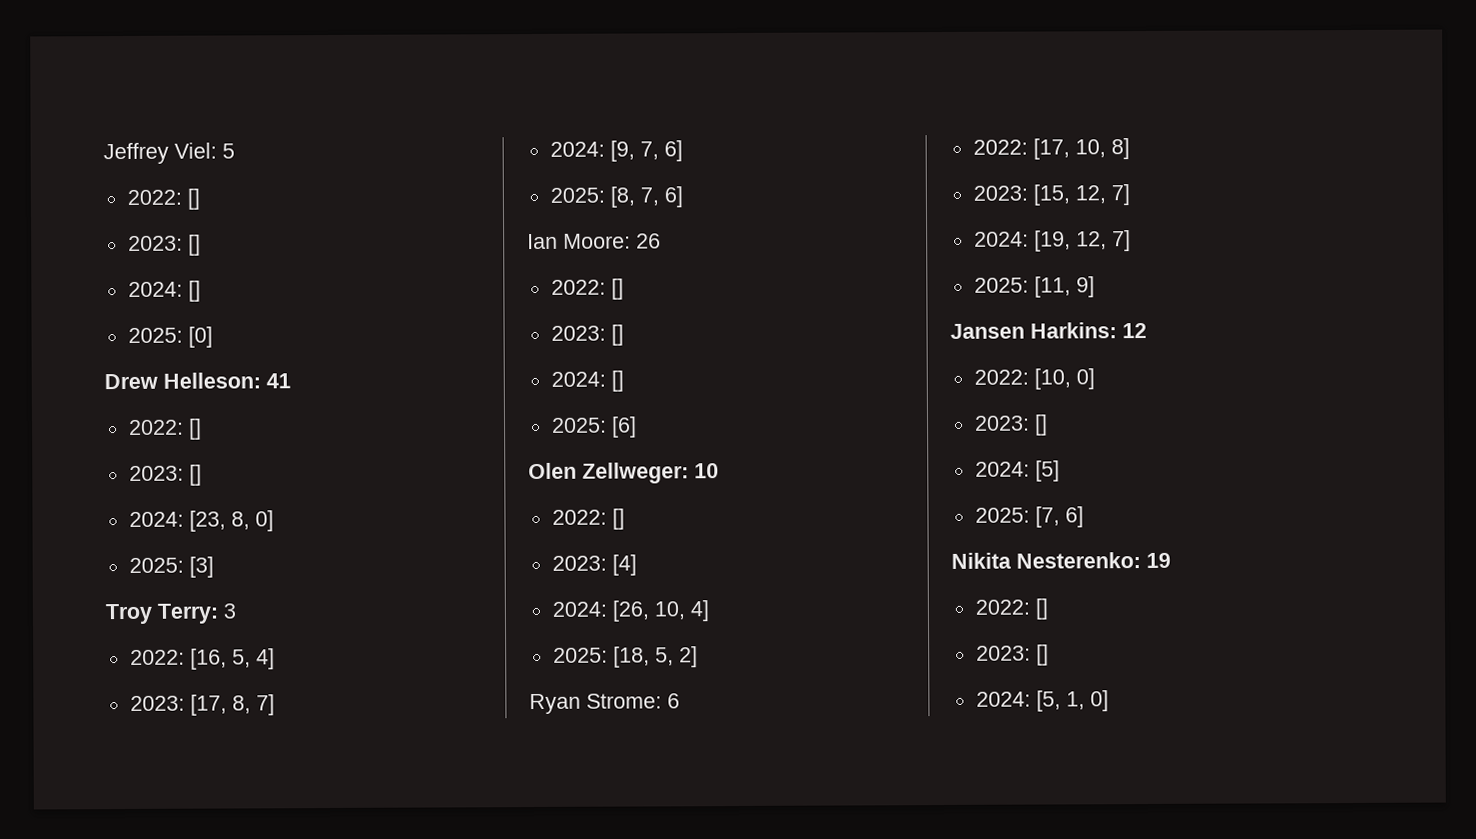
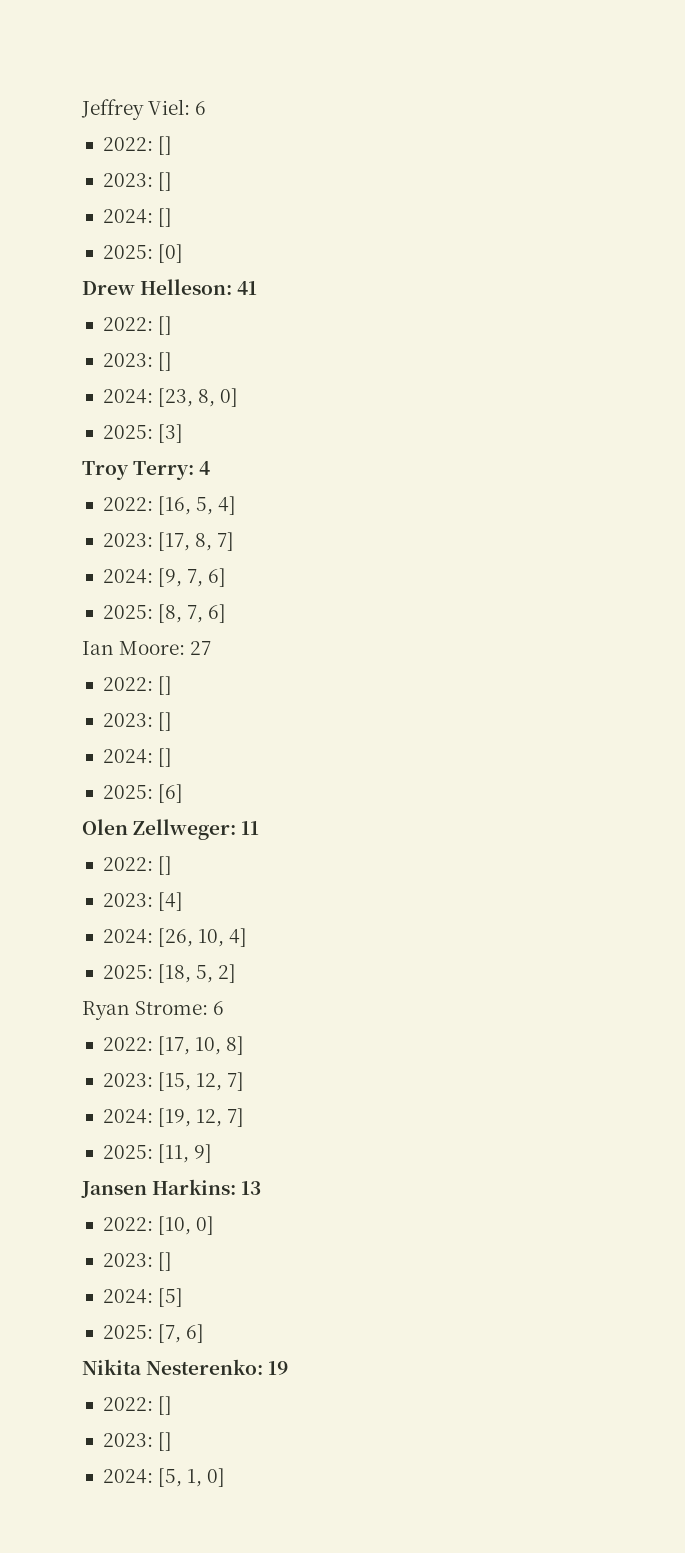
[222,143,235,159] 5 -> [195,101,207,115] 6
[223,603,236,619] 3 -> [199,461,211,475] 4
[636,233,661,249] 26 -> [190,641,212,655] 27
[694,463,719,479] 10 -> [241,821,260,835] 11
[1122,323,1147,339] 12 -> [241,1181,262,1195] 13

